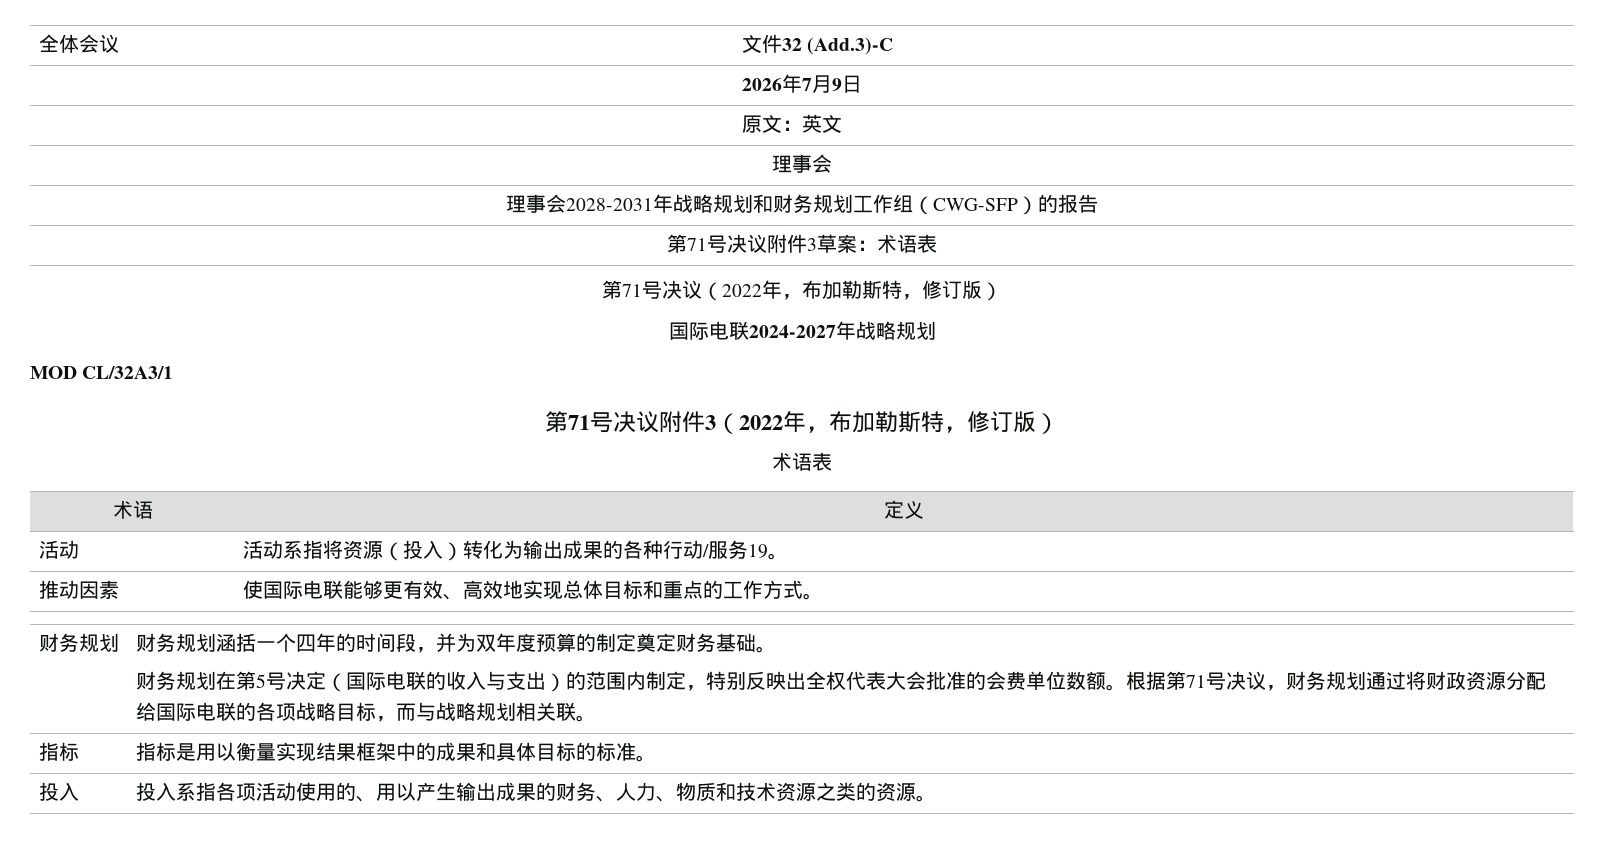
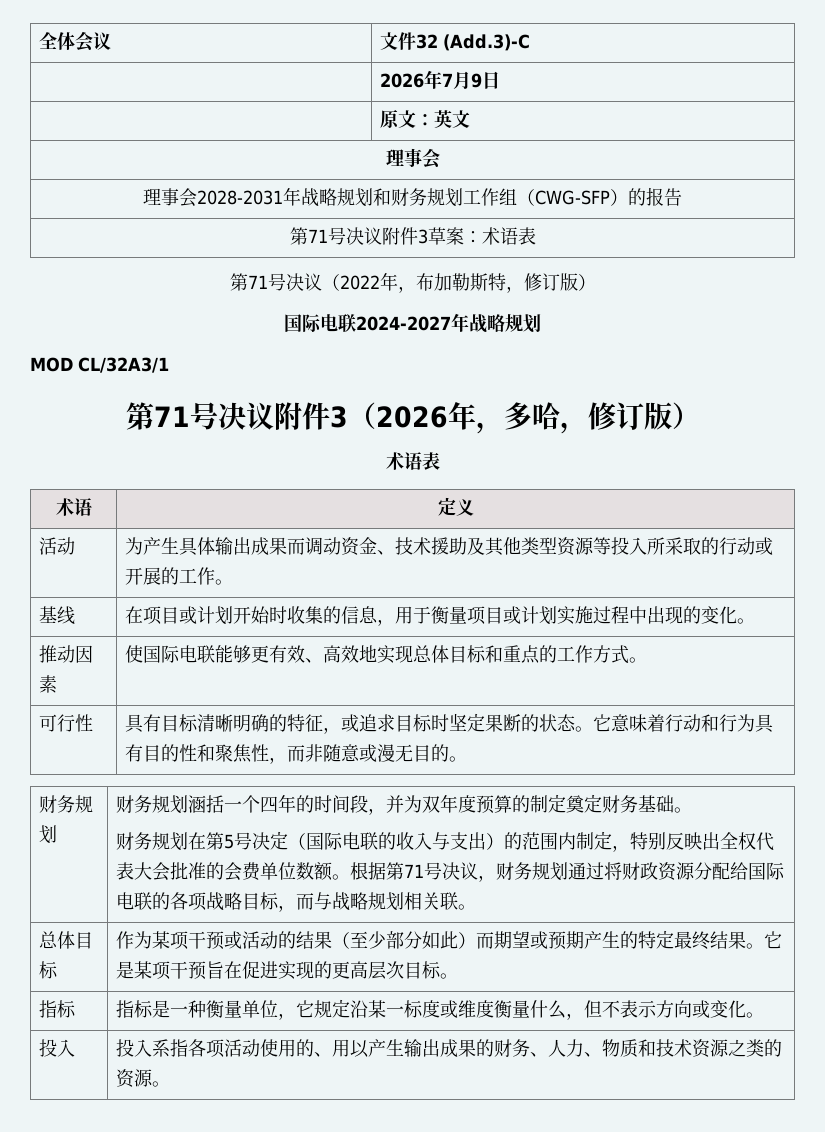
[739,411,944,433] 2022年，布加勒斯特 -> [375,402,560,434] 2026年，多哈
[242,540,768,561] 活动系指将资源（投入）转化为输出成果的各种行动/服务19 -> [125,537,774,556] [125,567,234,585] [39,606,76,625] [125,606,738,626] 为产生具体输出成果而调动资金、技术援助及其他类型资源等投入所采取的行动或开展的工作。 // 基线 | 在项目或计划开始时收集的信息，用于衡量项目或计划实施过程中出现的变化
(823, 596) none -> [39,714,94,732] [125,713,775,734] [125,744,468,764] // 可行性 | 具有目标清晰明确的特征，或追求目标时坚定果断的状态。它意味着行动和行为具有目的性和聚焦性，而非随意或漫无目的。
[38,742,79,761] [135,742,636,762] 指标 | 指标是用以衡量实现结果框架中的成果和具体目标的标准 -> [39,931,94,949] [39,961,59,979] [116,930,783,950] [116,961,459,980] [39,1000,77,1018] [116,999,747,1020] 总体目标 | 作为某项干预或活动的结果（至少部分如此）而期望或预期产生的特定最终结果。它是某项干预旨在促进实现的更高层次目标。 // 指标 | 指标是一种衡量单位，它规定沿某一标度或维度衡量什么，但不表示方向或变化

